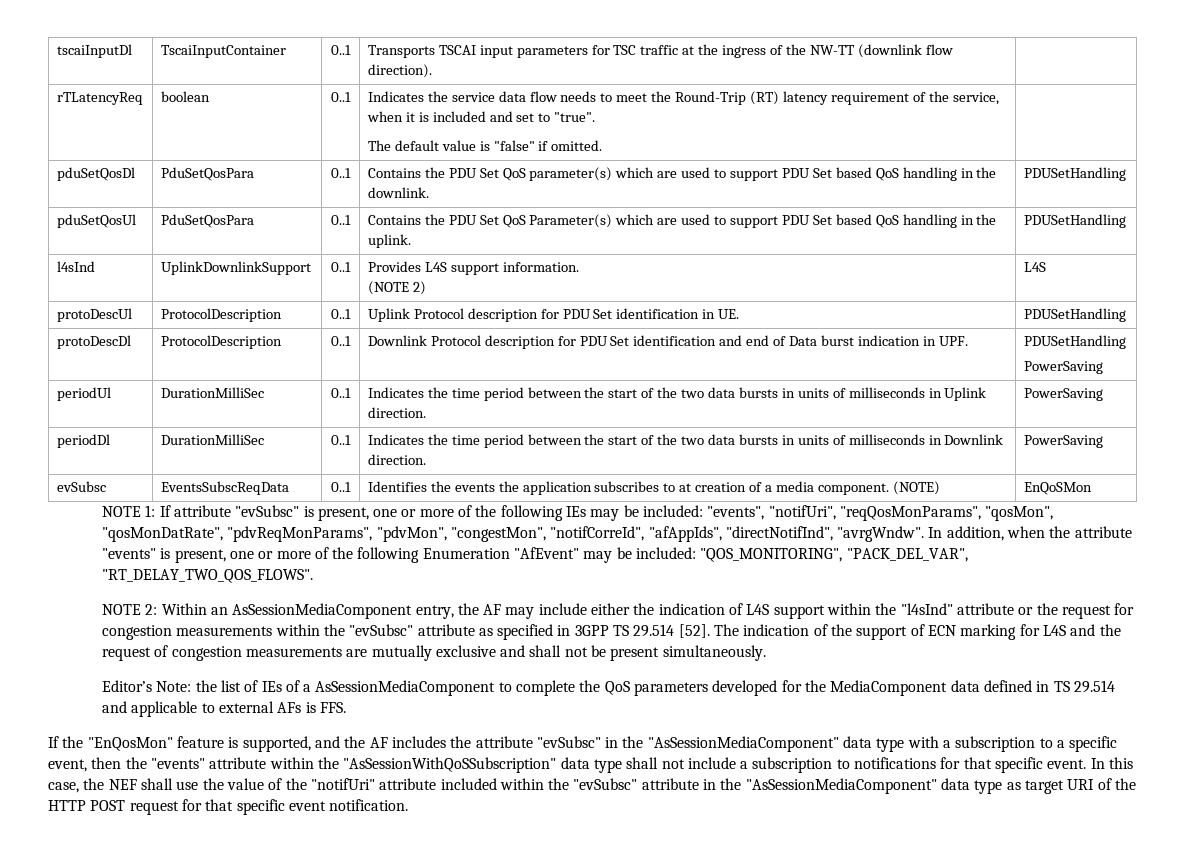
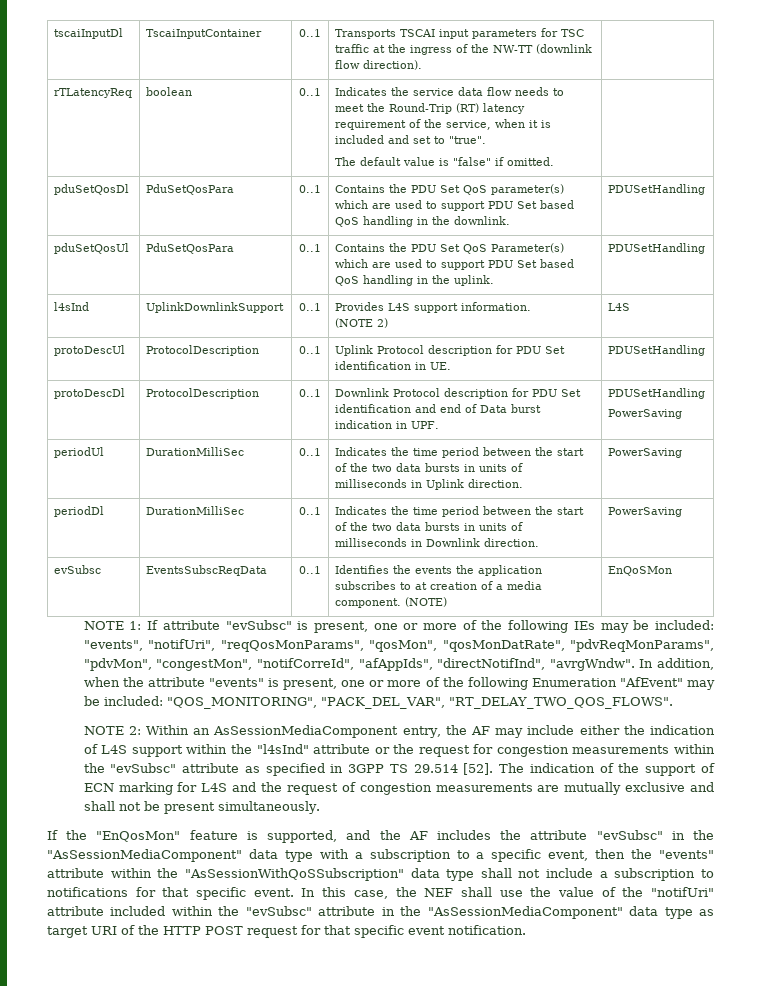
[101,680,1115,696] [101,701,346,717] // Editor’s Note: the list of IEs of a AsSessionMediaComponent to complete the QoS parameters developed for the MediaComponent data defined in TS 29.514 and applicable to external AFs is FFS. -> (320, 807) none

